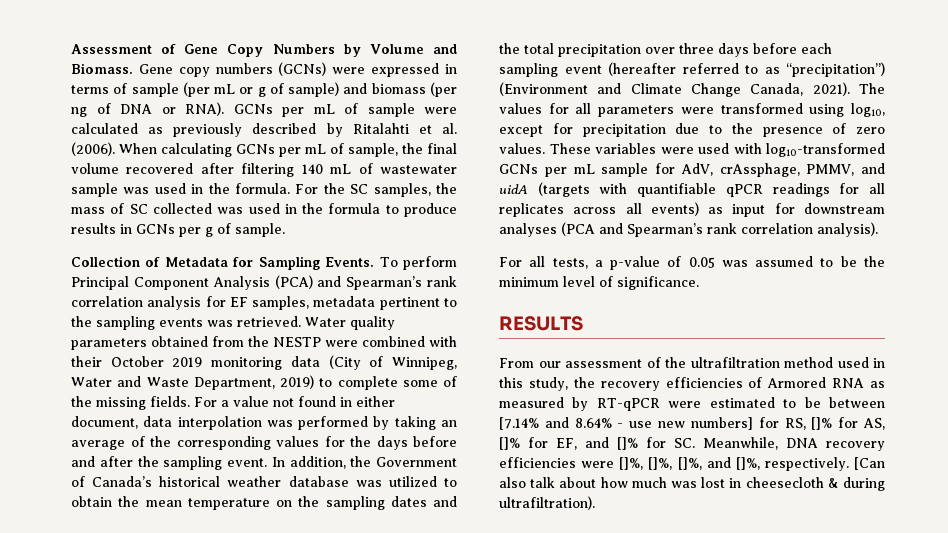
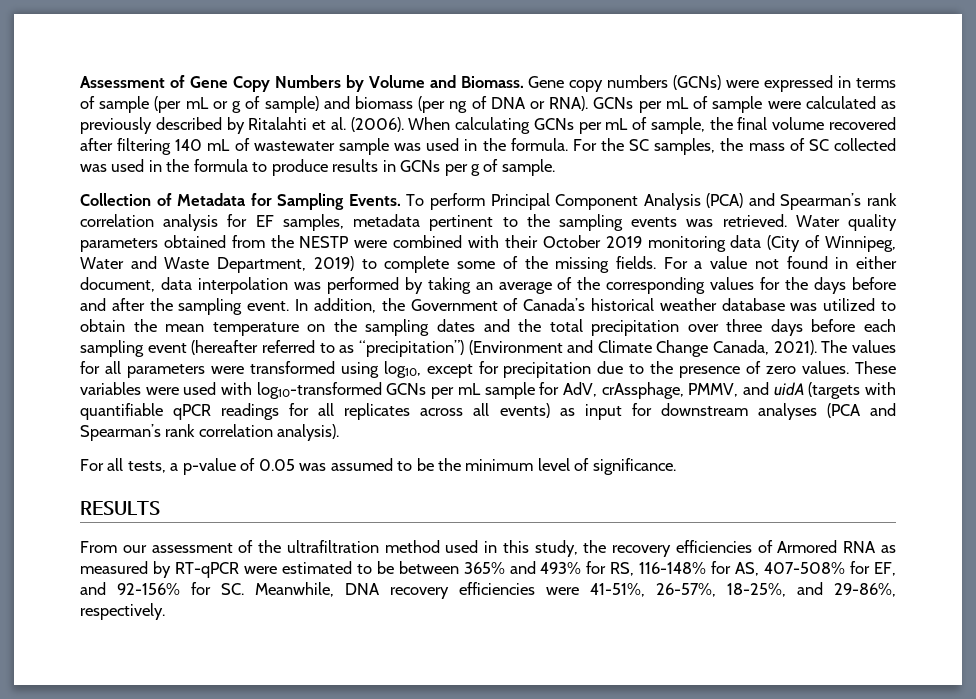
[499,417,753,430] [7.14% and 8.64% - use new numbers] -> [463,561,582,574] 365% and 493%
[811,417,833,430] []% -> [639,562,707,574] 116-148%
[499,437,520,450] []% -> [764,562,846,574] 407-508%
[617,437,638,450] []% -> [117,583,180,595] 92-156%
[619,457,885,471] [499,477,885,491] [499,496,595,510] []%, []%, []%, and []%, respectively. [Can also talk about how much was lost in cheesecloth & during ultrafiltration). -> [590,582,896,597] [80,603,165,620] 41-51%, 26-57%, 18-25%, and 29-86%, respectively.

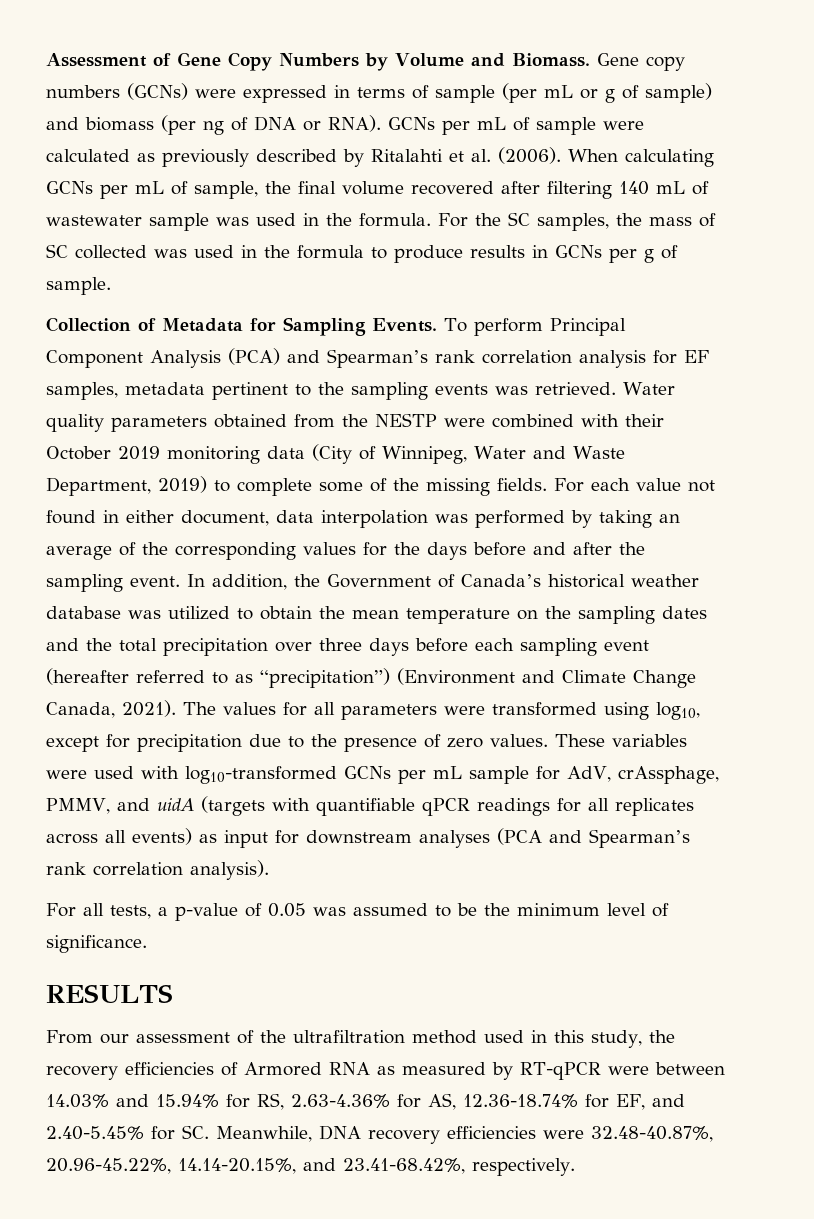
[694,261,703,269] a -> [591,478,630,491] each
[281,561,582,574] estimated to be between 365% and 493% -> [655,1062,725,1075] [46,1094,219,1108] between 14.03% and 15.94%
[639,562,707,574] 116-148% -> [291,1094,390,1108] 2.63-4.36%
[764,562,846,574] 407-508% -> [463,1094,578,1108] 12.36-18.74%
[117,583,180,595] 92-156% -> [46,1126,144,1140] 2.40-5.45%
[590,582,896,597] 41-51%, 26-57%, 18-25%, and 29-86%, -> [591,1126,713,1142] [46,1158,465,1174] 32.48-40.87%, 20.96-45.22%, 14.14-20.15%, and 23.41-68.42%,

